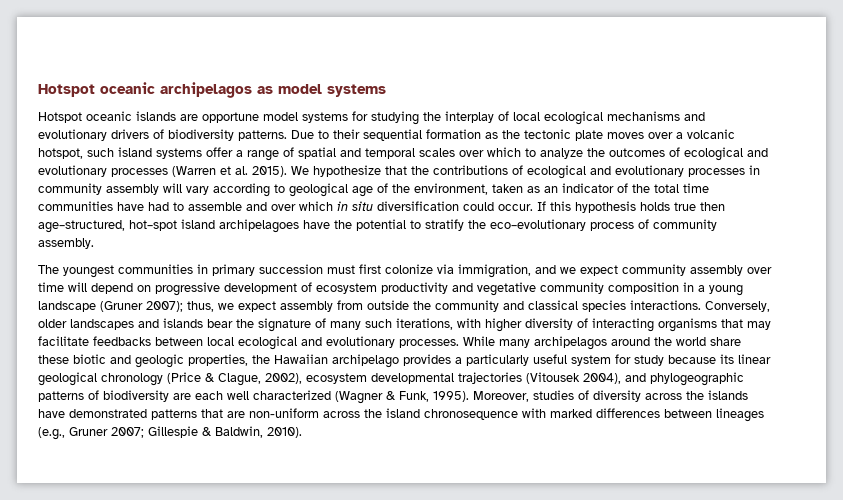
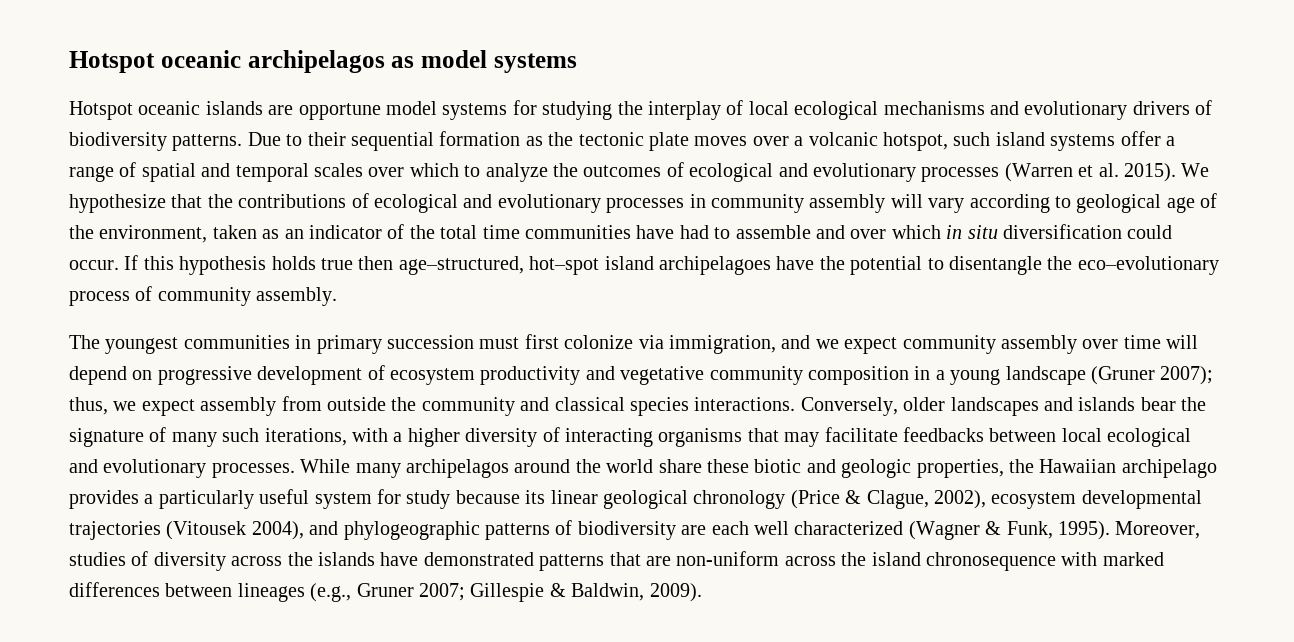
[425,219,464,231] stratify -> [948,256,1042,275] disentangle
(481, 323) none -> [393,432,403,442] a
[267,427,302,438] 2010). -> [649,583,702,602] 2009).

